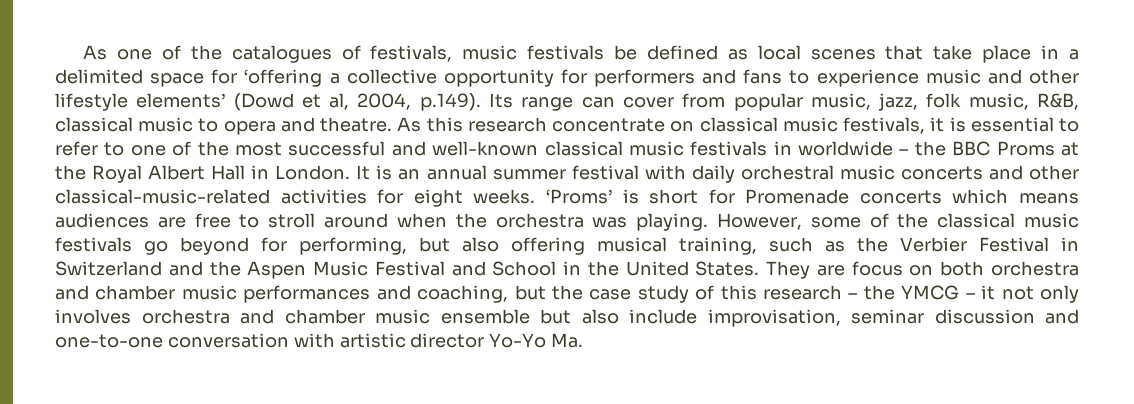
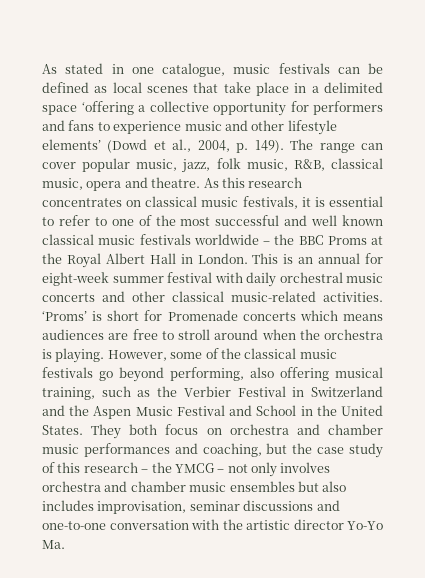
[83,45,605,63] As one of the catalogues of festivals, music festivals -> [42,63,360,77] As stated in one catalogue, music festivals can
[211,69,238,84] for -> (77, 110) none
[329,93,514,111] al, 2004, p.149). Its -> [172,139,314,153] al., 2004, p. 149). The
[682,93,726,108] from -> (76, 165) none
[138,117,219,132] music to -> [42,178,83,190] music,
[552,118,666,132] concentrate -> [42,198,122,207] concentrates
[432,141,792,156] well-known classical music festivals in -> [311,215,383,226] [42,234,191,245] well known classical music festivals
[356,165,371,180] It -> [252,253,279,264] This
(487, 172) none -> [364,253,383,264] [42,272,109,286] for eight-week
[55,189,536,207] classical-music-related activities for eight weeks. -> [172,291,383,302] classical music-related activities.
[592,217,628,228] was -> [42,349,52,359] is
[261,237,450,255] for performing, but -> [170,367,244,381] performing,
[816,265,845,276] are -> [129,424,158,435] both
[940,261,985,276] both -> (222, 431) none
[981,285,996,300] it -> (225, 471) none
[440,309,697,324] ensemble but also include -> [229,481,347,492] [42,500,94,511] ensembles but also includes
[934,309,1035,324] discussion -> [243,500,314,511] discussions
(335, 340) none -> [222,519,243,530] the

